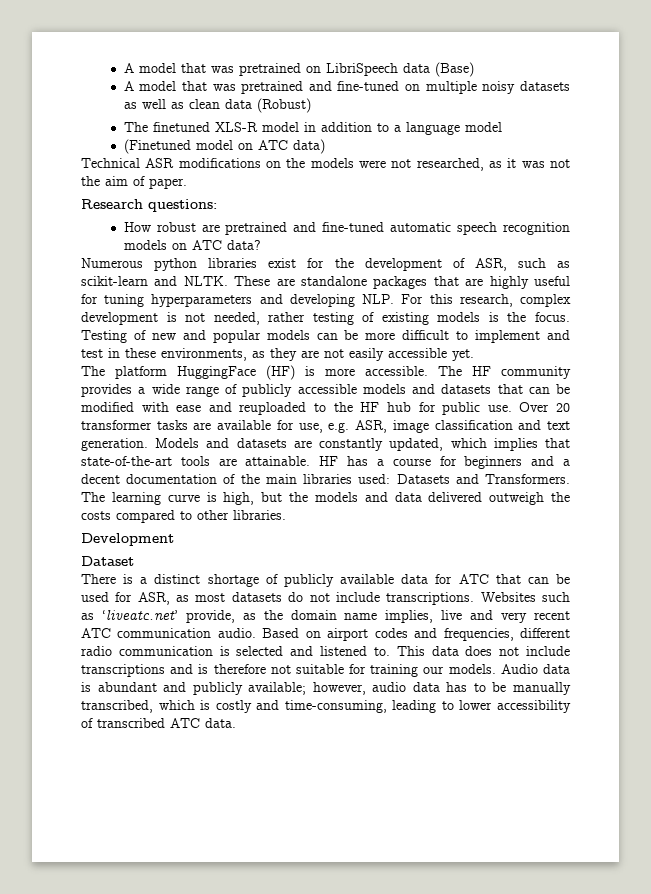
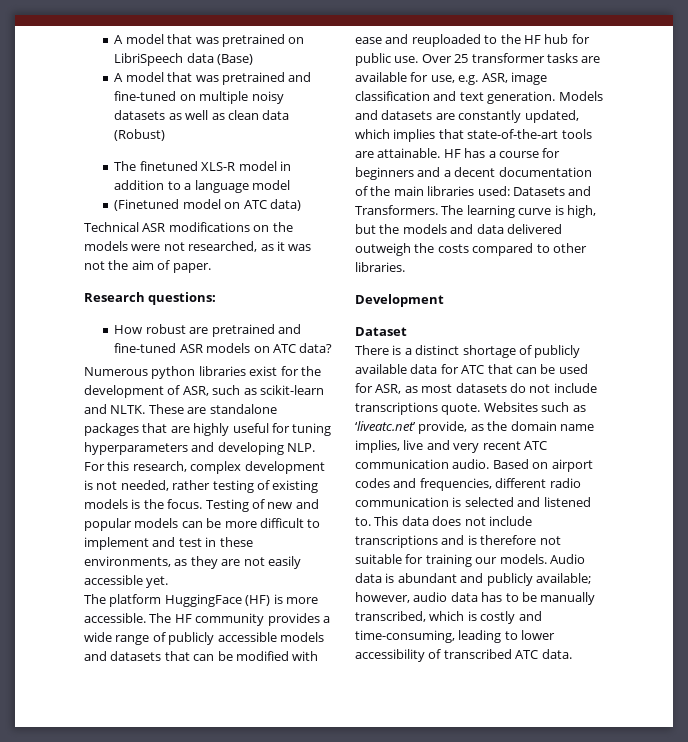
[390,222,570,235] automatic speech recognition -> [179,344,203,353] ASR
[556,403,571,412] 20 -> [454,54,469,63] 25
[386,592,475,605] transcriptions. -> [355,402,481,415] transcriptions quote.

